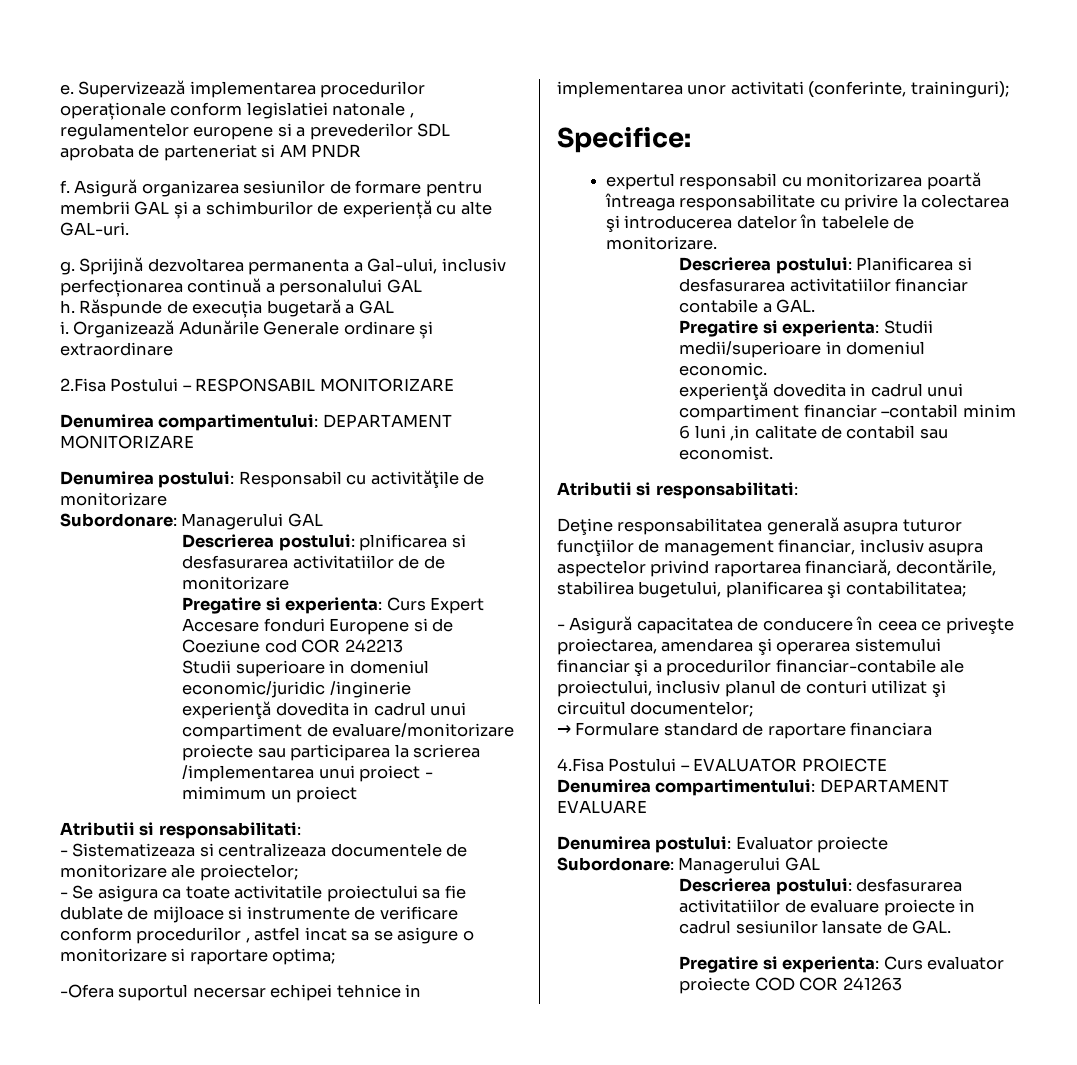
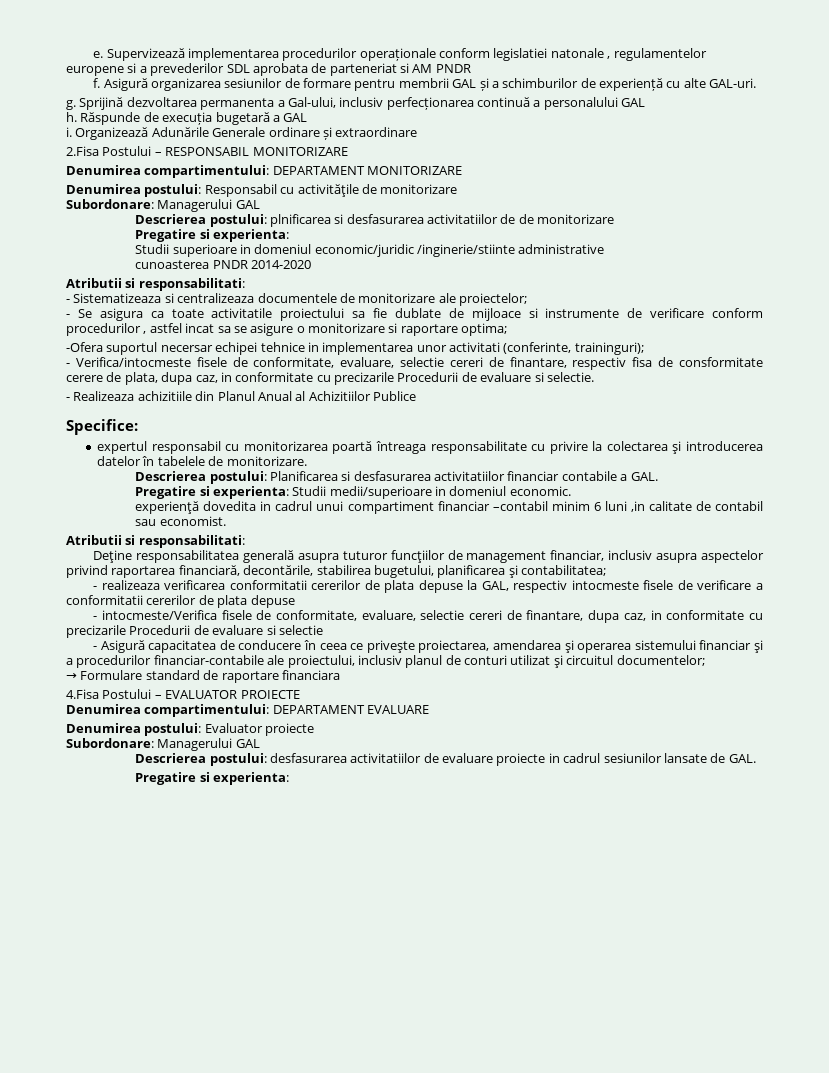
[386,597,484,614] [182,618,453,635] [182,639,403,653] Curs Expert Accesare fonduri Europene si de Coeziune cod COR 242213 -> (289, 235) none
[329,681,411,698] [182,701,466,719] [182,723,515,740] [182,744,480,761] [182,765,433,782] [182,786,358,803] /inginerie // experienţă dovedita in cadrul unui compartiment de evaluare/monitorizare proiecte sau participarea la scrierea /implementarea unui proiect - mimimum un proiect -> [417,244,605,257] [135,260,311,269] /inginerie/stiinte administrative // cunoasterea PNDR 2014-2020
(1009, 89) none -> [66,357,763,370] [66,372,594,385] [66,391,416,401] // - Verifica/intocmeste fisele de conformitate, evaluare, selectie cereri de finantare, respectiv fisa de consformitate cerere de plata, dupa caz, in conformitate cu precizarile Procedurii de evaluare si selectie. // - Realizeaza achizitiile din Planul Anual al Achizitiilor Publice
(966, 589) none -> [93,580,763,593] [66,595,295,608] [93,610,764,623] [66,625,323,638] // - realizeaza verificarea conformitatii cererilor de plata depuse la GAL, respectiv intocmeste fisele de verificare a conformitatii cererilor de plata depuse // - intocmeste/Verifica fisele de conformitate, evaluare, selectie cereri de finantare, dupa caz, in conformitate cu precizarile Procedurii de evaluare si selectie
[883,956,1004,970] [679,977,902,994] Curs evaluator proiecte COD COR 241263 -> (289, 778) none

